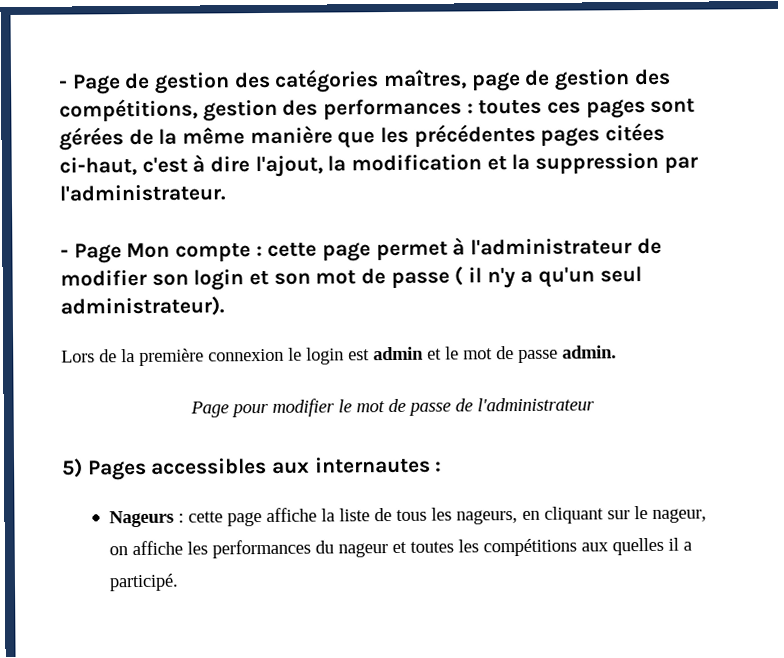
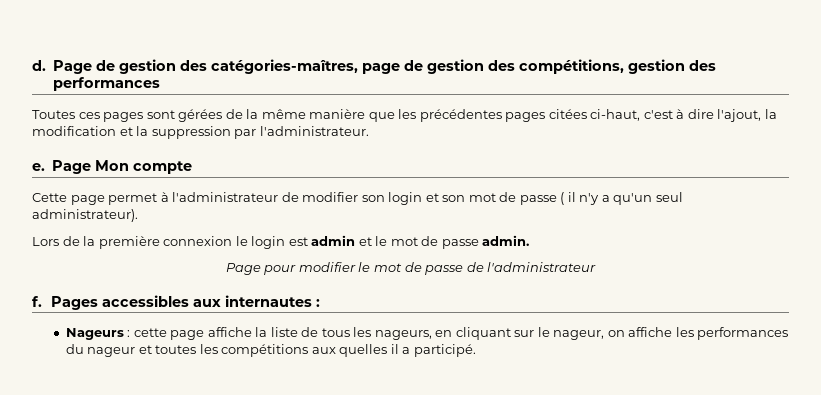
[59,80,68,89] - -> [32,60,46,71] d.
[274,69,468,93] catégories maîtres, -> [210,59,358,74] catégories-maîtres,
[466,99,543,115] : toutes -> [32,110,75,119] // Toutes
[60,249,69,258] - -> [32,163,45,171] e.
[255,242,318,257] : cette -> [32,193,67,202] // Cette
[62,458,83,478] 5) -> [32,296,42,307] f.

